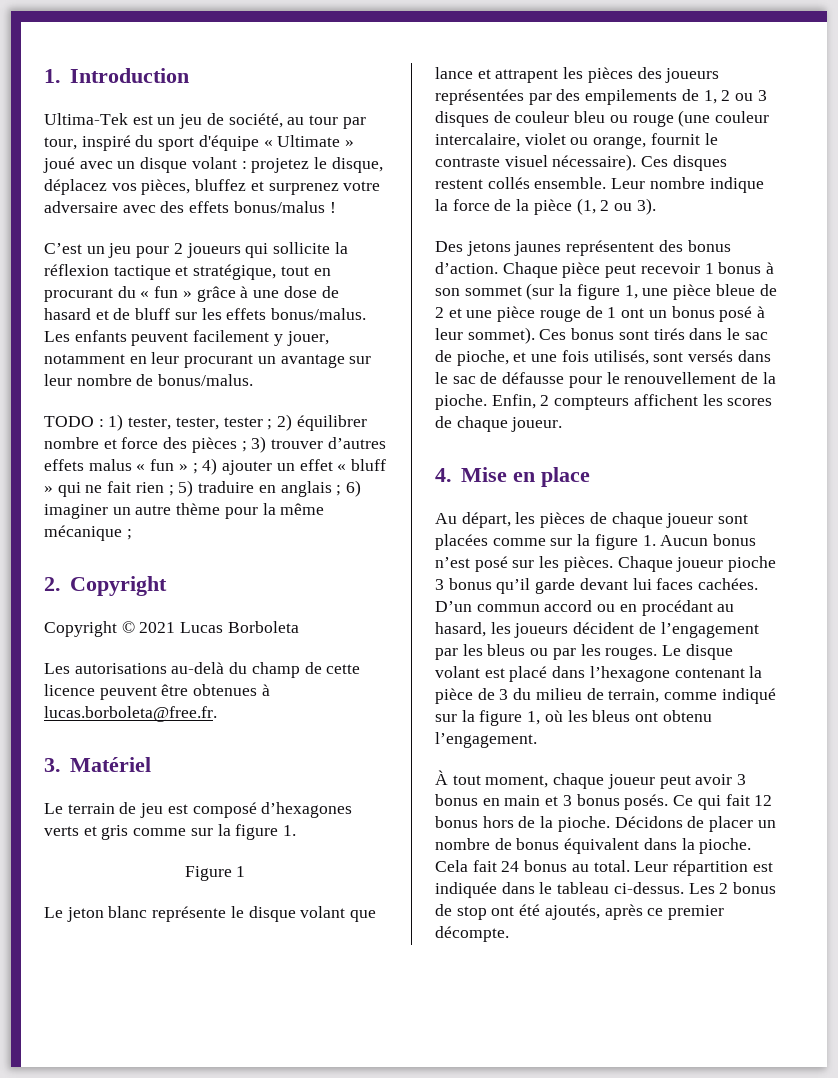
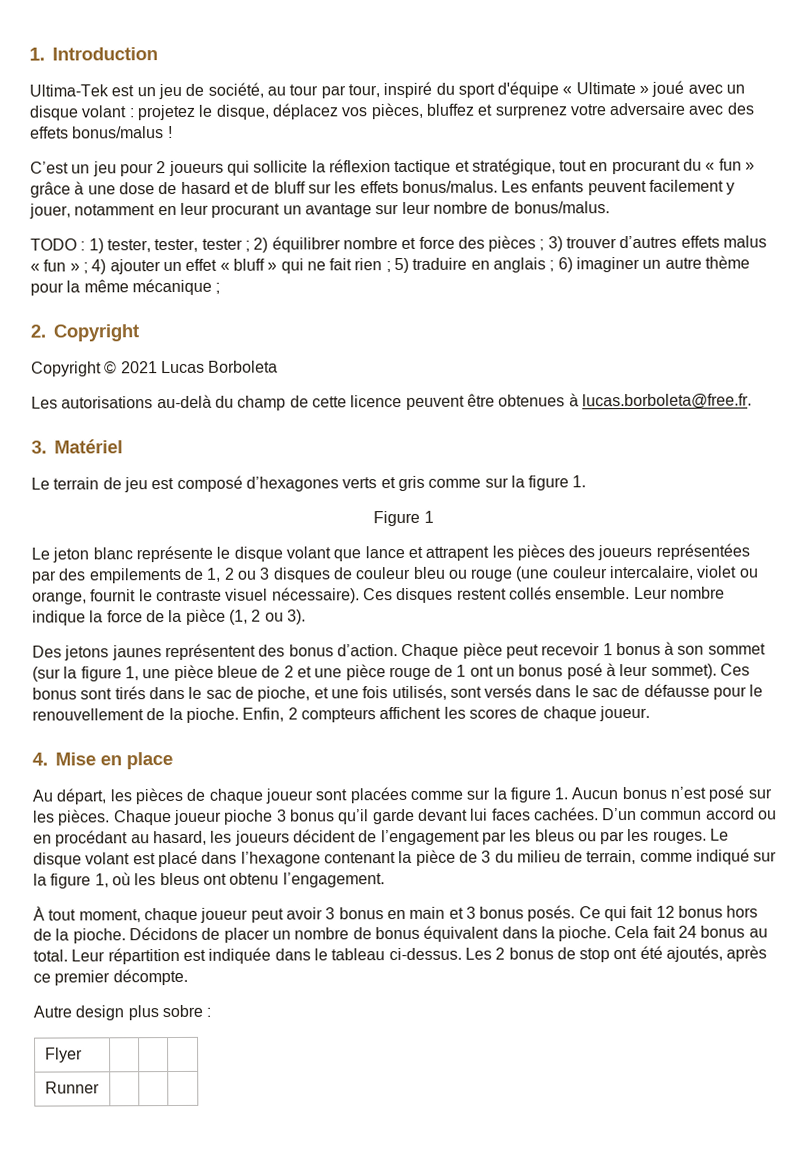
(509, 934) none -> [33,1004,212,1021] [44,1047,83,1063] [44,1081,100,1094] // Autre design plus sobre : // Flyer | | | // Runner | | |

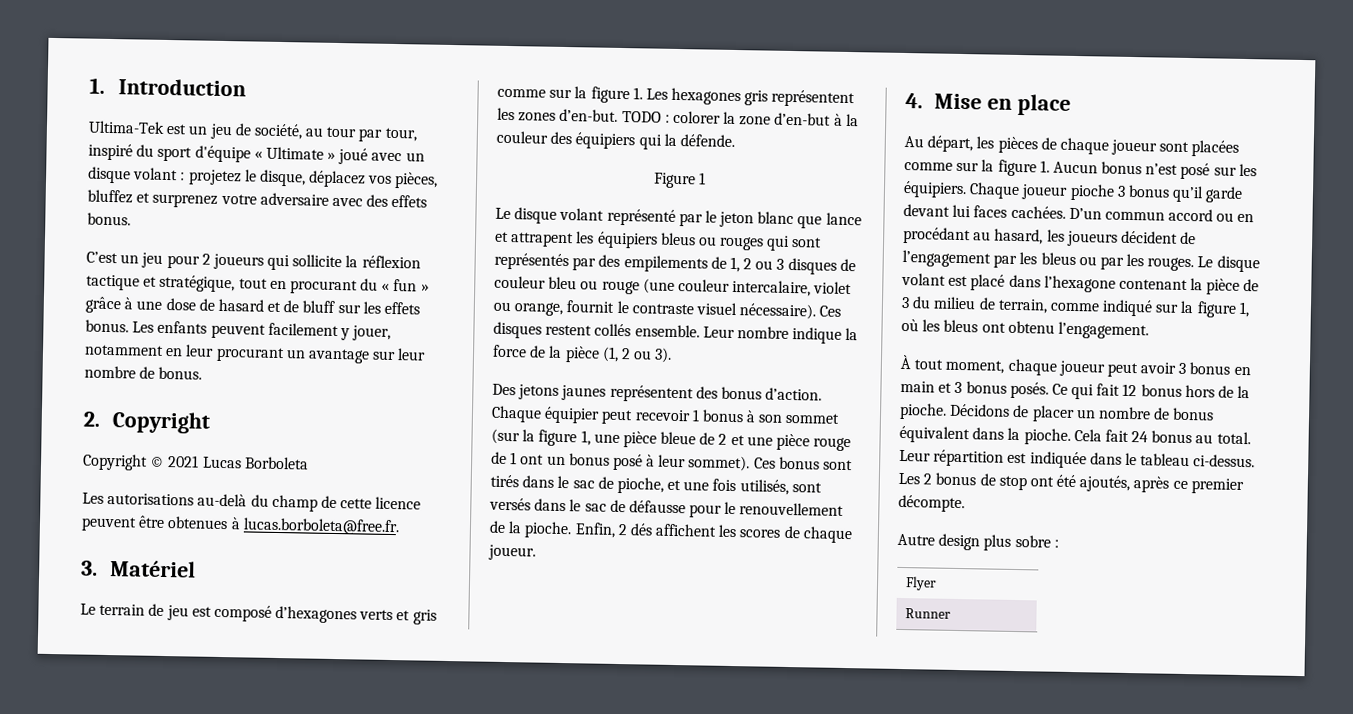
[72,126,173,139] bonus/malus ! -> [87,212,131,226] bonus.
[401,180,498,194] bonus/malus. -> [85,319,129,333] bonus.
[513,201,610,214] [30,235,768,254] [30,255,751,275] [30,278,221,296] bonus/malus. // TODO : 1) tester, tester, tester ; 2) équilibrer nombre et force des pièces ; 3) trouver d’autres effets malus « fun » ; 4) ajouter un effet « bluff » qui ne fait rien ; 5) traduire en anglais ; 6) imaginer un autre thème pour la même mécanique ; -> [158,366,203,380] bonus.
[373,510,434,527] [31,545,331,563] // Figure 1 // Le jeton blanc représente le disque volant -> [645,87,856,108] [497,107,859,127] [496,130,735,150] [652,172,707,189] [495,207,795,228] Les hexagones gris représentent les zones d’en-but. TODO : colorer la zone d’en-but à la couleur des équipiers qui la défende. // Figure 1 // Le disque volant représenté par le jeton blanc
[516,543,750,561] pièces des joueurs représentées -> [596,231,823,251] [494,252,569,271] équipiers bleus ou rouges qui sont représentés
[462,642,503,659] pièce -> [544,406,601,424] équipier
[300,708,376,723] compteurs -> [629,523,653,536] dés
[58,809,111,826] pièces. -> [903,180,967,199] équipiers.

